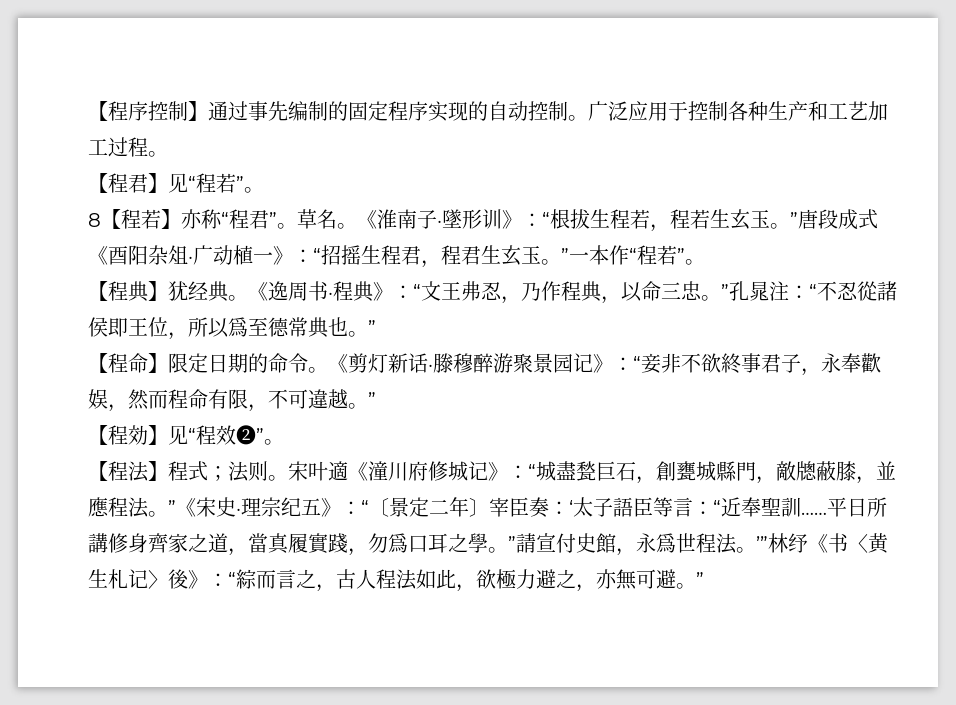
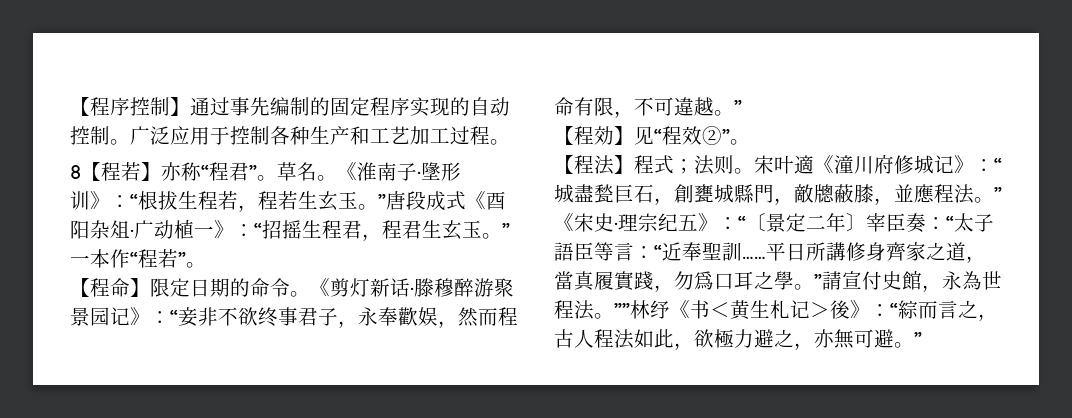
[88,173,264,193] // 【程君】见“程若”。 -> (510, 142) none
[442,209,462,228] 墜 -> [421,162,441,180] 墬
[88,281,897,304] [88,317,376,340] // 【程典】犹经典。《逸周书·程典》：“文王弗忍，乃作程典，以命三忠。”孔晁注：“不忍從諸侯即王位，所以爲至德常典也。” -> (206, 265) none
[721,353,741,374] 終 -> [258,307,278,327] 终
[236,425,264,445] ❷” -> [702,126,730,145] ②”
[569,500,573,515] ‘ -> [946,216,954,230] “
[656,533,676,553] 爲 -> [962,271,982,290] 為
[756,536,768,551] ’” -> [614,303,630,317] ””
[848,534,868,553] 〈 -> [710,302,730,317] ＜
[148,570,168,589] 〉 -> [810,302,830,317] ＞

